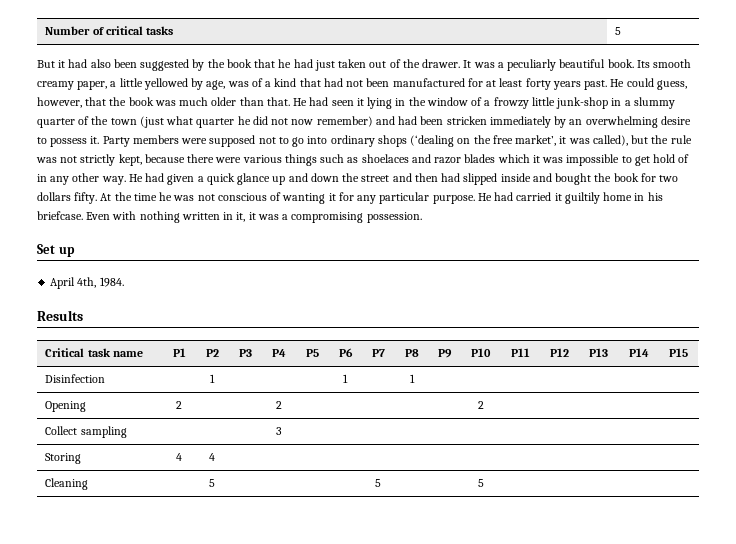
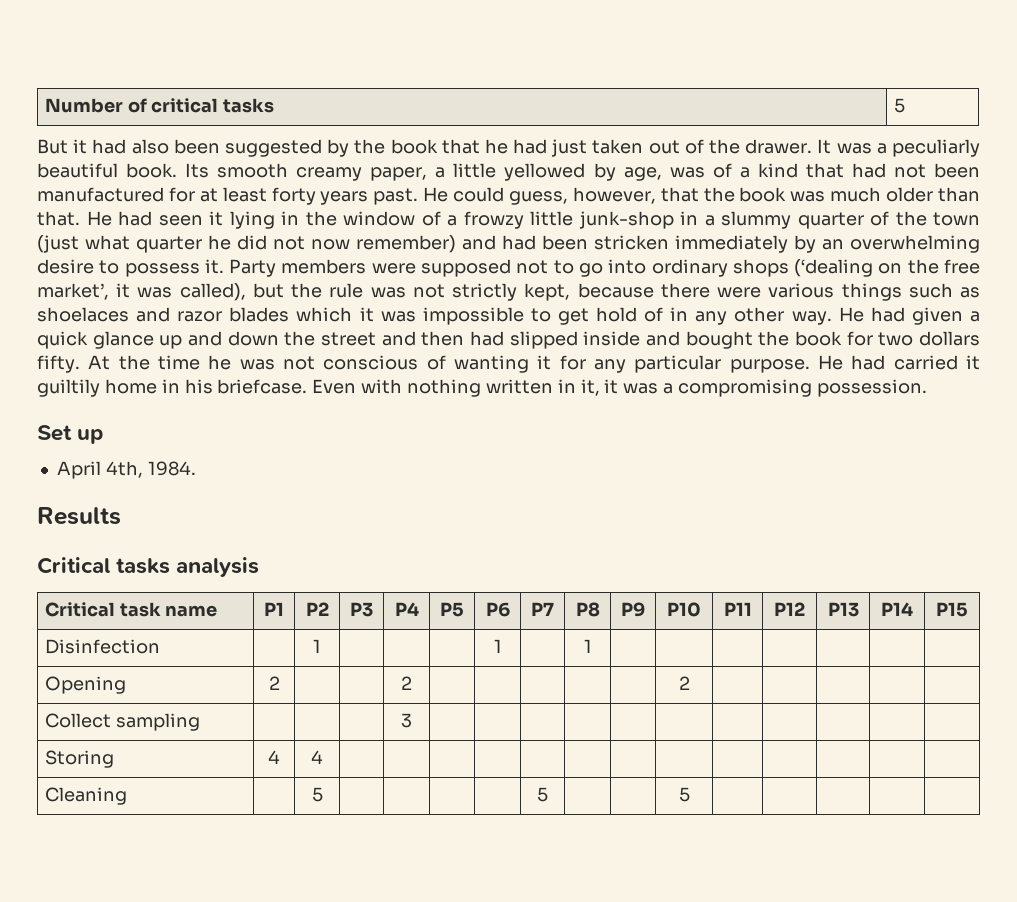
(83, 315) none -> [37,557,260,577] // Critical tasks analysis

